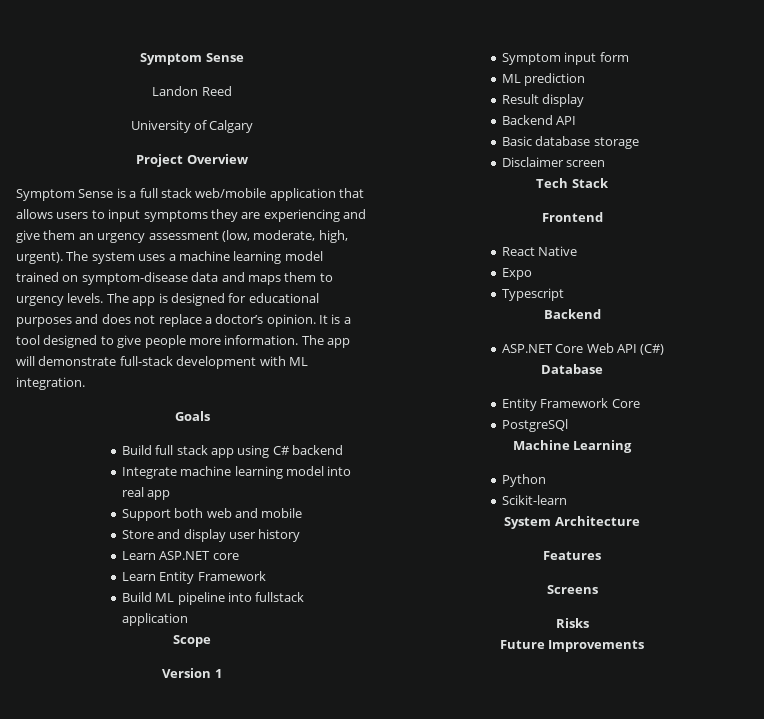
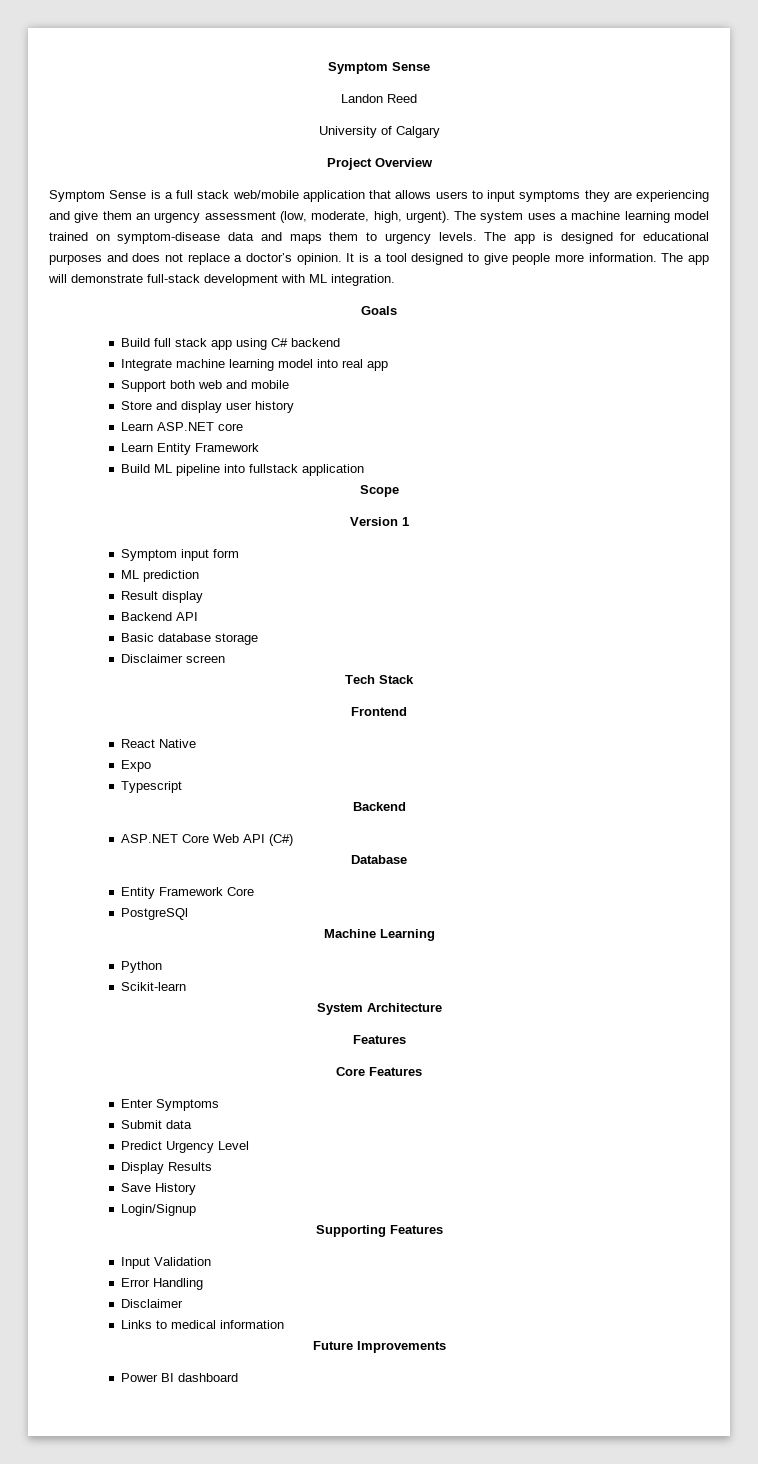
[546,585,598,594] [555,618,589,628] Screens // Risks -> [336,1067,422,1076] [120,1099,219,1111] [120,1120,192,1129] [120,1141,249,1153] [120,1162,212,1174] [120,1183,196,1195] [120,1204,196,1216] [315,1225,443,1237] [120,1257,211,1269] [120,1278,203,1290] [120,1299,183,1308] [120,1320,284,1329] Core Features // Enter Symptoms // Submit data // Predict Urgency Level // Display Results // Save History // Login/Signup // Supporting Features // Input Validation // Error Handling // Disclaimer // Links to medical information
(645, 646) none -> [120,1373,238,1382] // Power BI dashboard

